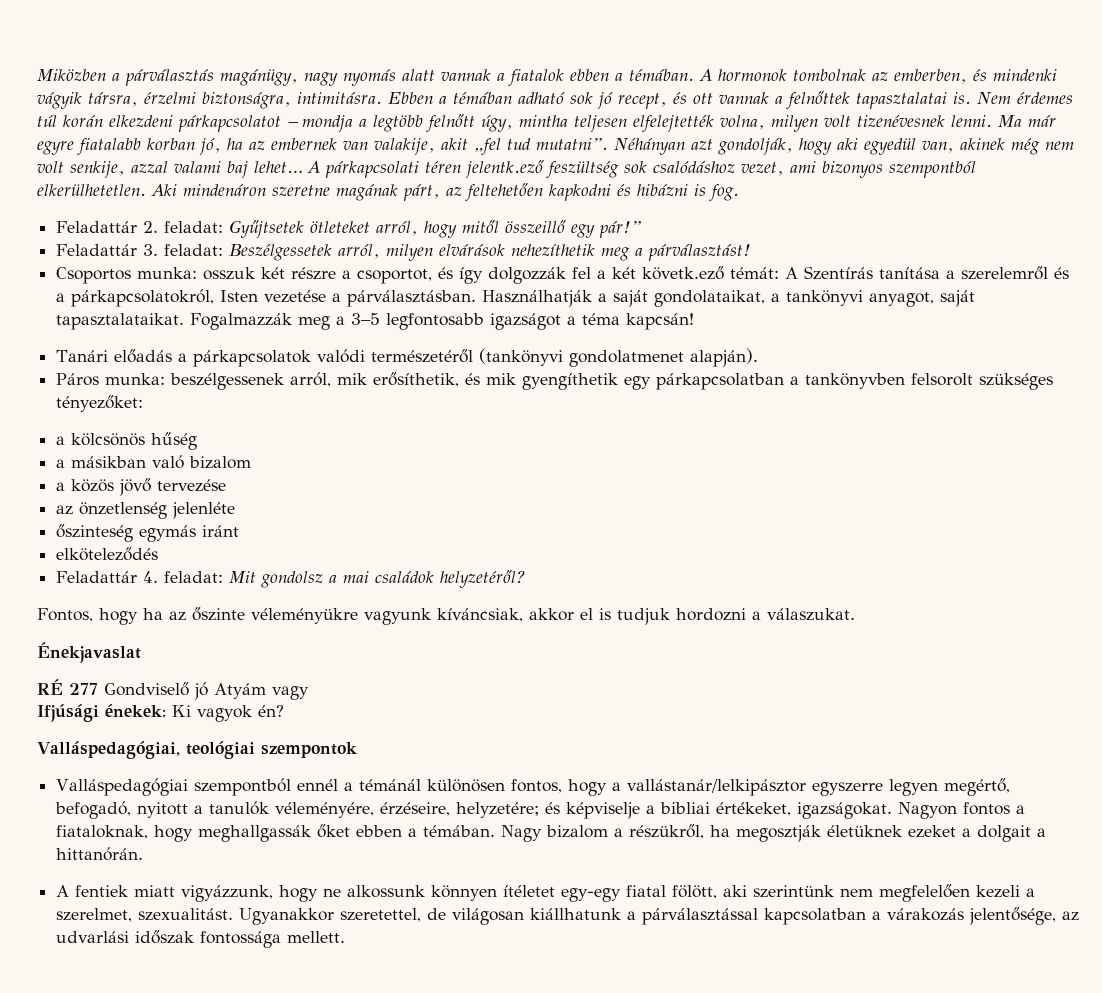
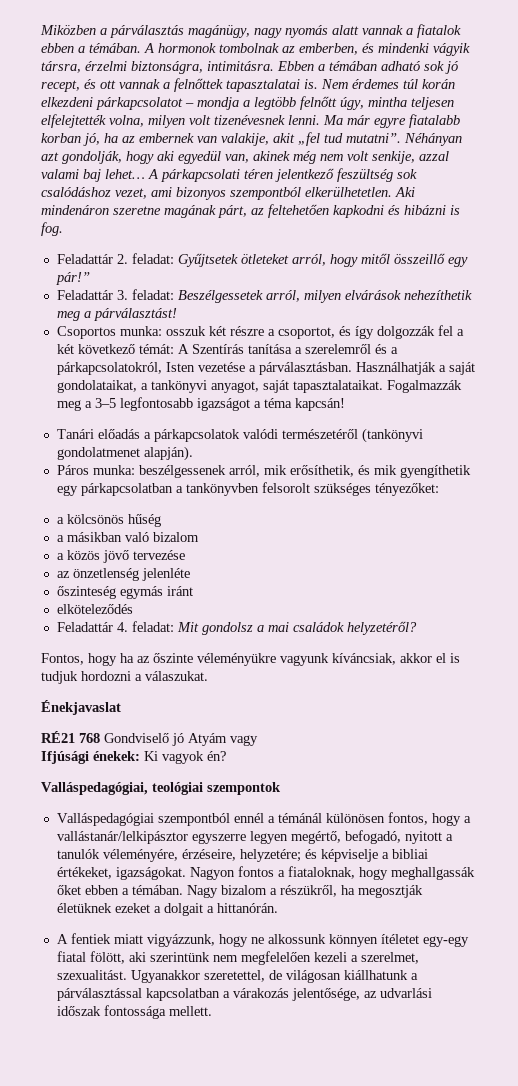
[465,160,544,178] jelentk.ező -> [275,168,334,182] jelentkező
[642,266,725,280] követk.ező -> [77,344,135,354] következő
[37,679,98,695] RÉ 277 -> [41,731,100,743] RÉ21 768

